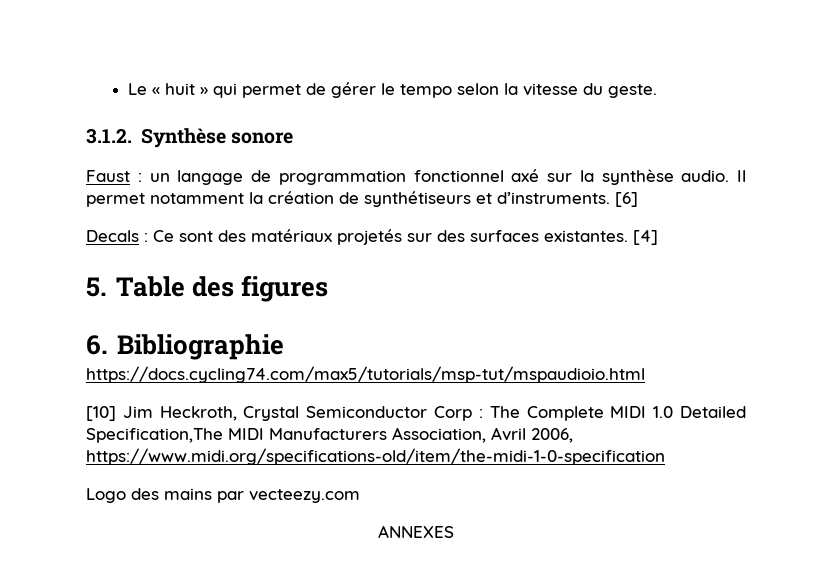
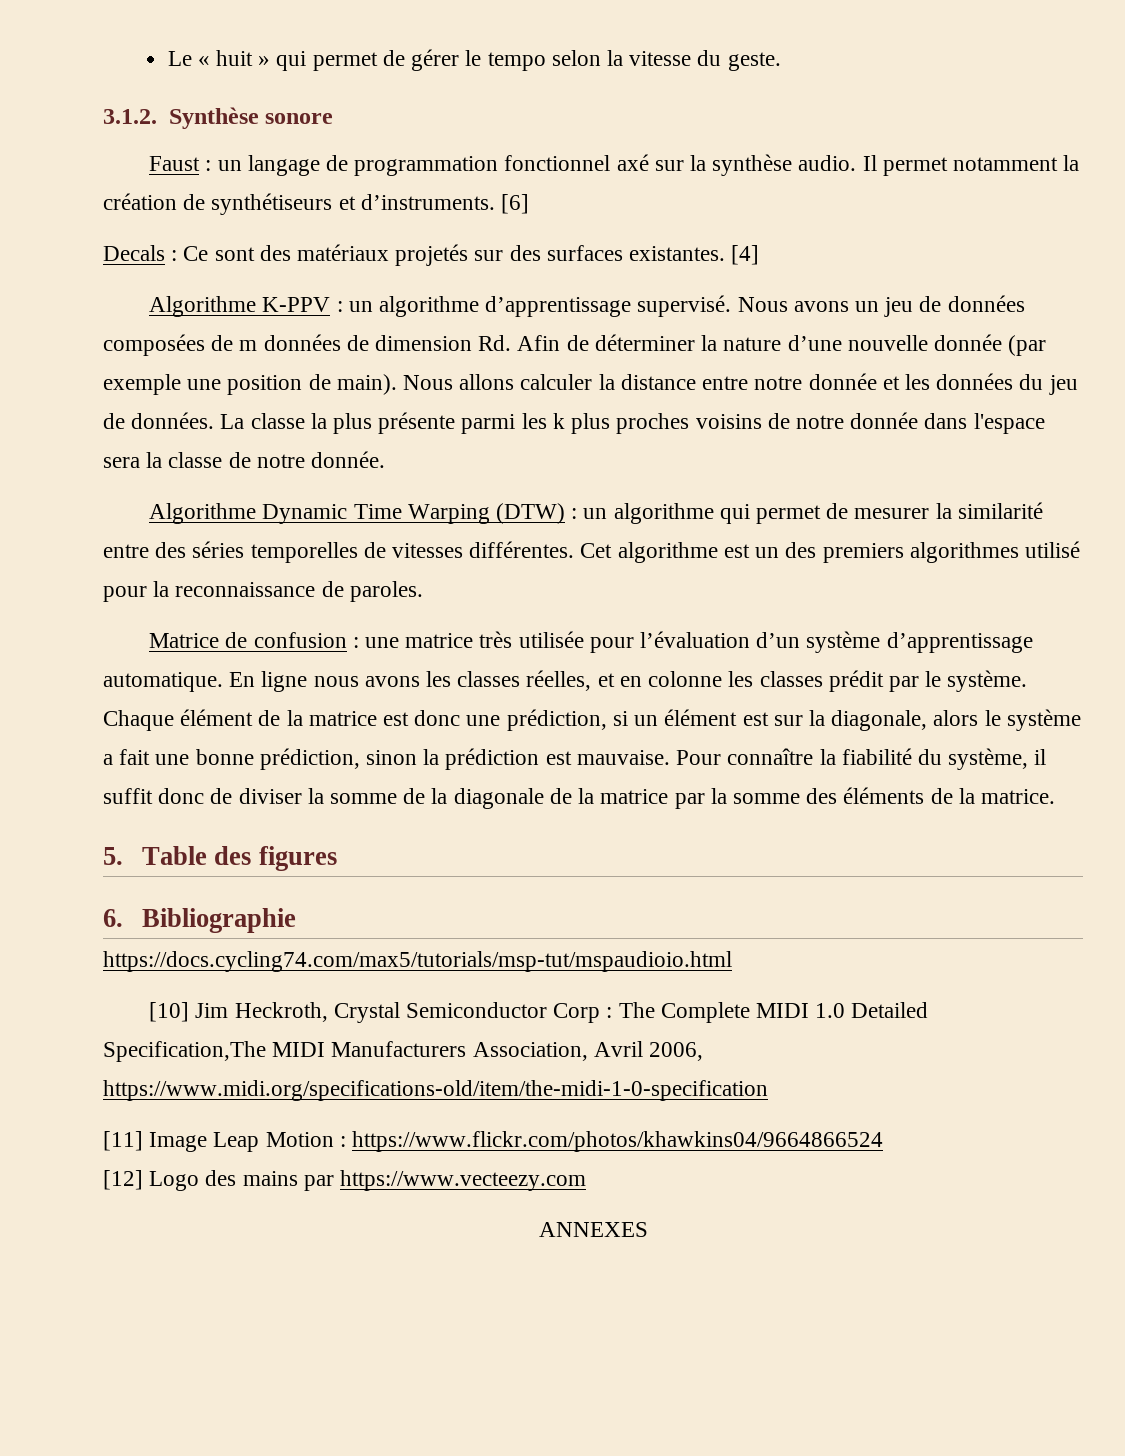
(658, 237) none -> [149,295,1025,317] [103,334,1047,356] [103,373,1078,395] [103,412,1045,434] [103,451,386,468] [149,502,1043,524] [103,541,1080,563] [103,581,423,602] [149,631,1033,653] [103,670,1028,692] [103,709,1081,731] [103,748,1047,770] [103,787,1055,809] // Algorithme K-PPV : un algorithme d’apprentissage supervisé. Nous avons un jeu de données composées de m données de dimension Rd. Afin de déterminer la nature d’une nouvelle donnée (par exemple une position de main). Nous allons calculer la distance entre notre donnée et les données du jeu de données. La classe la plus présente parmi les k plus proches voisins de notre donnée dans l'espace sera la classe de notre donnée. // Algorithme Dynamic Time Warping (DTW) : un algorithme qui permet de mesurer la similarité entre des séries temporelles de vitesses différentes. Cet algorithme est un des premiers algorithmes utilisé pour la reconnaissance de paroles. // Matrice de confusion : une matrice très utilisée pour l’évaluation d’un système d’apprentissage automatique. En ligne nous avons les classes réelles, et en colonne les classes prédit par le système. Chaque élément de la matrice est donc une prédiction, si un élément est sur la diagonale, alors le système a fait une bonne prédiction, sinon la prédiction est mauvaise. Pour connaître la fiabilité du système, il suffit donc de diviser la somme de la diagonale de la matrice par la somme des éléments de la matrice.
(665, 456) none -> [103,1131,884,1152] [103,1170,143,1190] [11] Image Leap Motion : https://www.flickr.com/photos/khawkins04/9664866524 // [12]
[249,489,360,503] vecteezy.com -> [340,1170,587,1191] https://www.vecteezy.com

